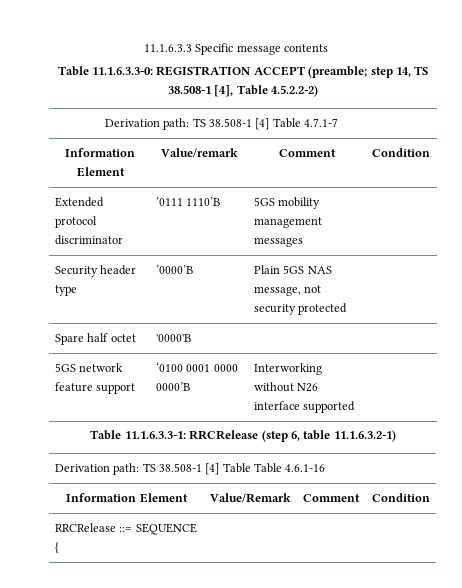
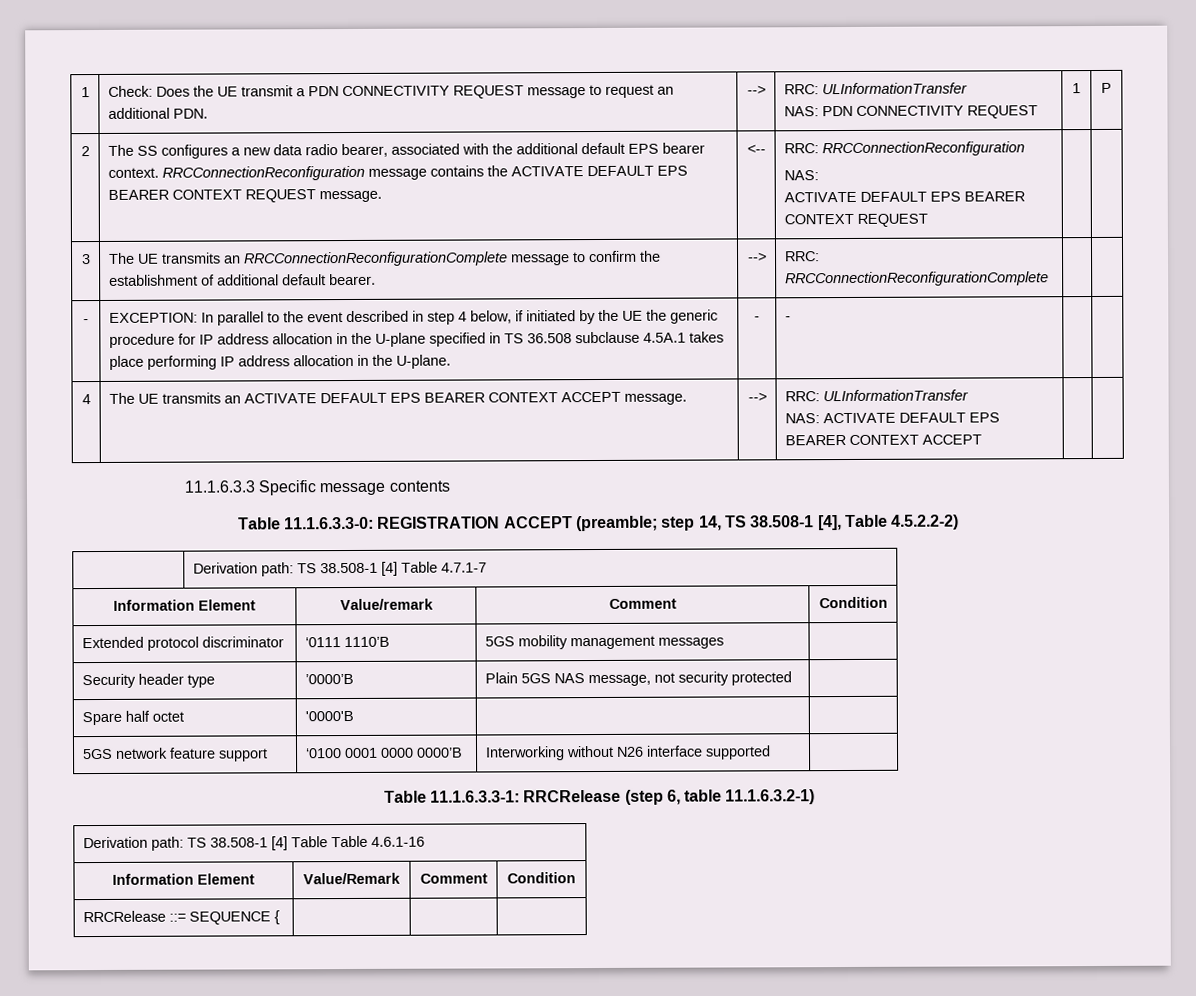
(143, 48) none -> [80,87,90,98] [107,84,674,99] [107,107,208,119] [746,85,766,95] [783,82,968,95] [783,105,1038,119] [1072,83,1081,94] [1101,82,1112,93] [80,146,90,157] [107,142,705,159] [107,165,688,181] [107,189,382,203] [746,144,766,154] [783,141,1025,157] [783,170,819,181] [783,191,1025,203] [783,213,928,227] [81,254,91,265] [108,250,661,267] [108,273,376,286] [747,252,767,262] [784,251,820,262] [784,271,1049,287] [83,319,89,324] [108,309,718,326] [108,331,724,348] [108,354,451,370] [754,316,760,321] [784,316,791,321] [81,394,91,405] [108,391,687,405] [747,392,767,402] [784,389,969,402] [784,412,1000,424] [784,434,982,446] 1 | Check: Does the UE transmit a PDN CONNECTIVITY REQUEST message to request an additional PDN. | --> | RRC: ULInformationTransfer // NAS: PDN CONNECTIVITY REQUEST | 1 | P // 2 | The SS configures a new data radio bearer, associated with the additional default EPS bearer context. RRCConnectionReconfiguration message contains the ACTIVATE DEFAULT EPS BEARER CONTEXT REQUEST message. | <-- | RRC: RRCConnectionReconfiguration // NAS: // ACTIVATE DEFAULT EPS BEARER CONTEXT REQUEST | | // 3 | The UE transmits an RRCConnectionReconfigurationComplete message to confirm the establishment of additional default bearer. | --> | RRC: RRCConnectionReconfigurationComplete | | // - | EXCEPTION: In parallel to the event described in step 4 below, if initiated by the UE the generic procedure for IP address allocation in the U-plane specified in TS 36.508 subclause 4.5A.1 takes place performing IP address allocation in the U-plane. | - | - | | // 4 | The UE transmits an ACTIVATE DEFAULT EPS BEARER CONTEXT ACCEPT message. | --> | RRC: ULInformationTransfer // NAS: ACTIVATE DEFAULT EPS BEARER CONTEXT ACCEPT | | //

